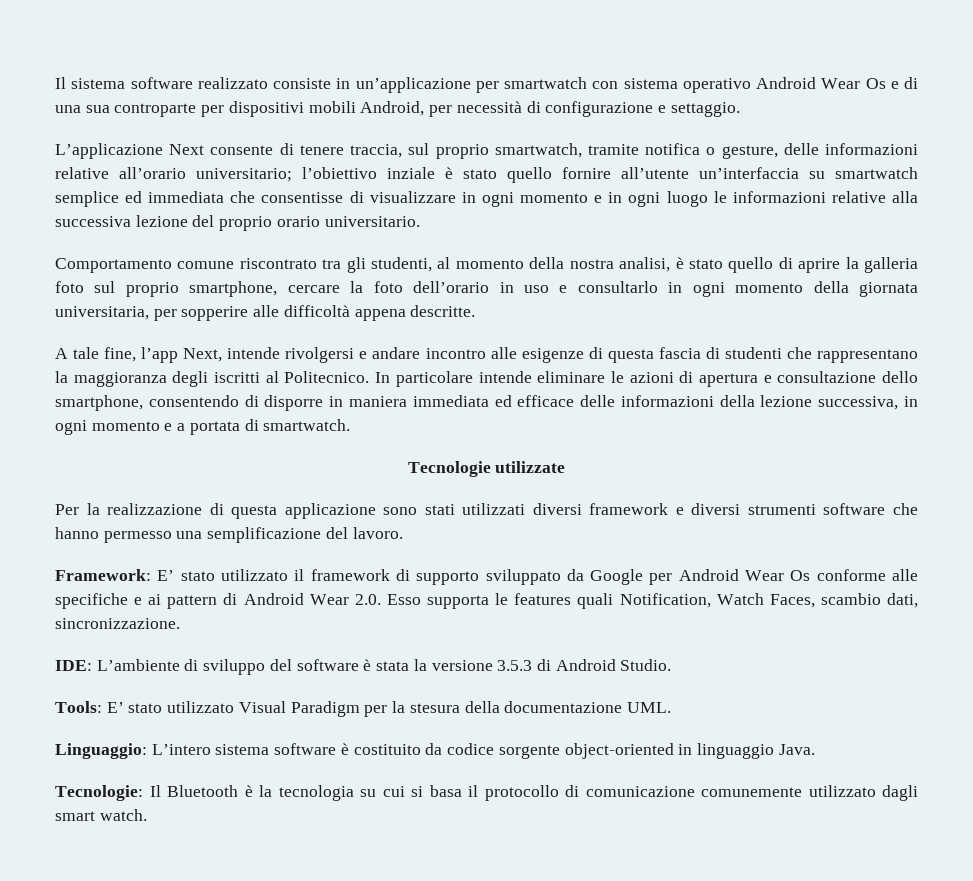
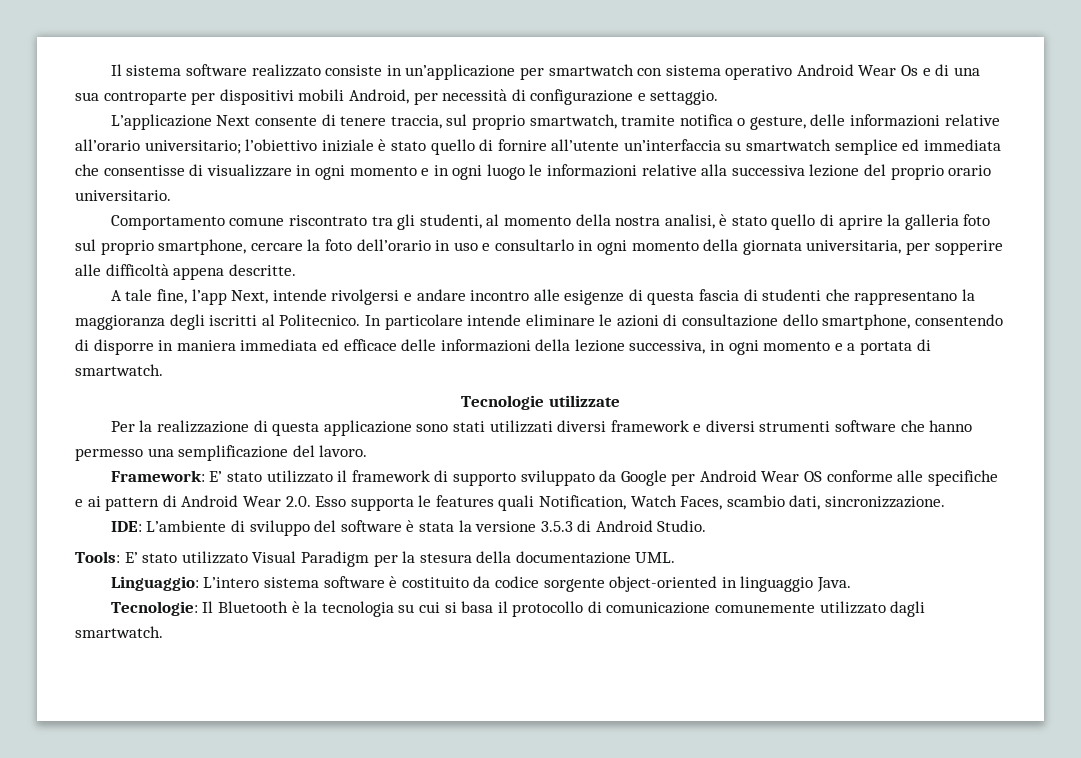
[387,167,552,183] inziale è stato quello -> [321,139,494,155] iniziale è stato quello di
[698,373,772,387] apertura e -> (678, 320) none
[790,570,811,581] Os -> [804,471,823,482] OS
[55,809,147,821] smart watch. -> [75,626,163,638] smartwatch.

